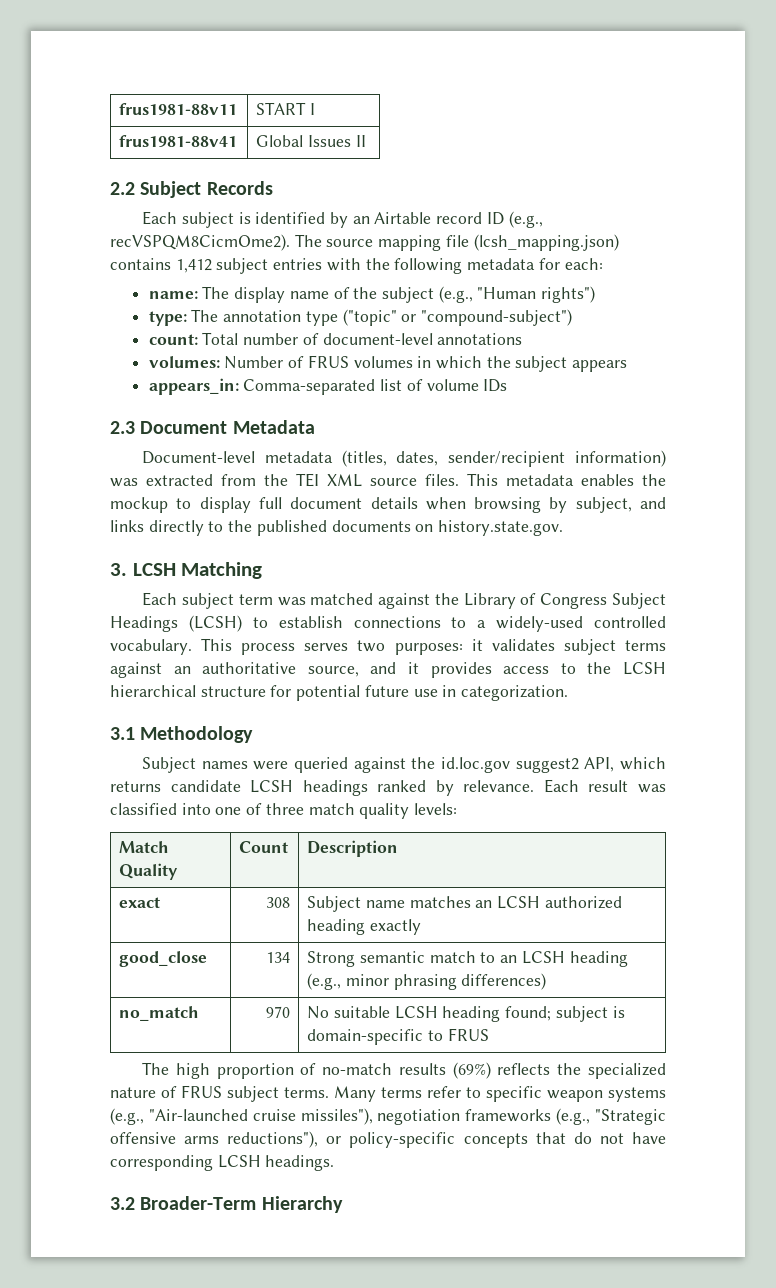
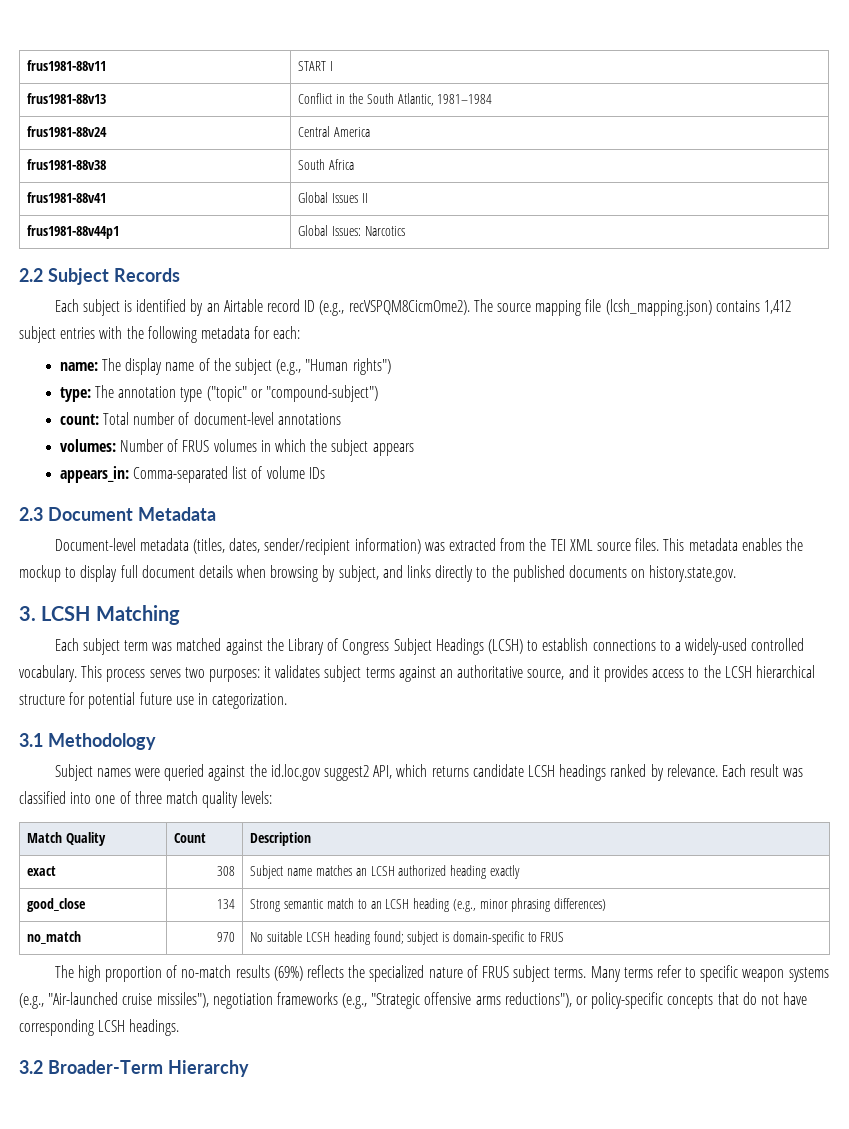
(315, 109) none -> [27,93,107,104] [298,93,493,106] [27,126,108,137] [298,126,371,137] [27,159,107,170] [298,159,355,170] // frus1981-88v13 | Conflict in the South Atlantic, 1981–1984 // frus1981-88v24 | Central America // frus1981-88v38 | South Africa
(366, 141) none -> [27,225,120,239] [298,225,405,236] // frus1981-88v44p1 | Global Issues: Narcotics

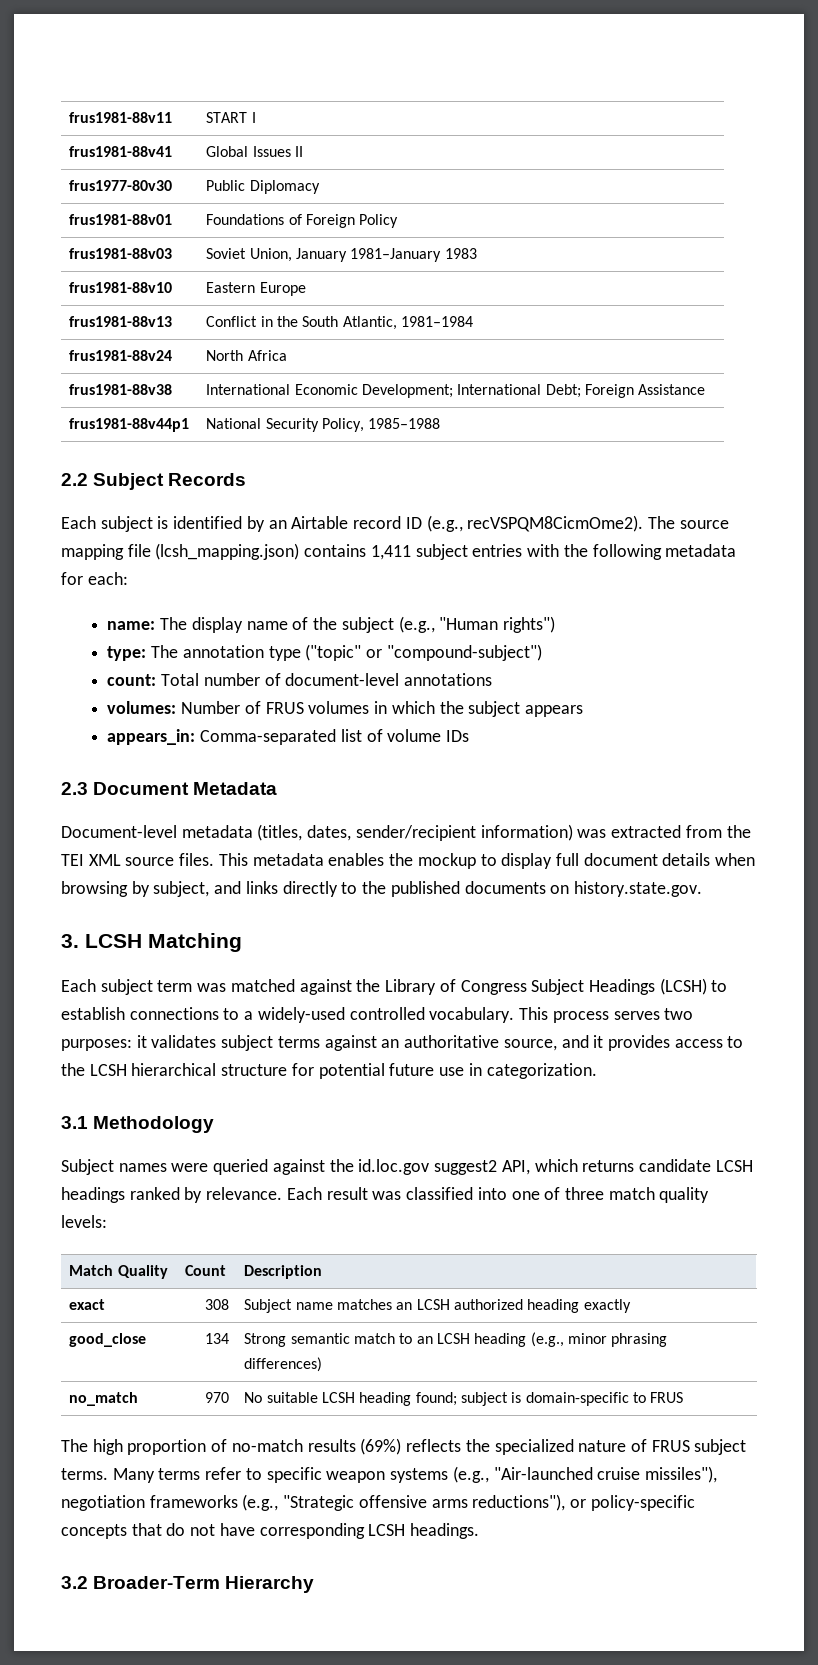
(334, 66) none -> [69,146,173,157] [206,146,304,157] [69,180,173,191] [206,180,320,194] [69,214,173,225] [206,214,399,228] [69,248,173,259] [206,248,477,262] [69,282,173,293] [206,282,306,296] // frus1981-88v41 | Global Issues II // frus1977-80v30 | Public Diplomacy // frus1981-88v01 | Foundations of Foreign Policy // frus1981-88v03 | Soviet Union, January 1981–January 1983 // frus1981-88v10 | Eastern Europe
[298,126,371,137] Central America -> [206,350,287,361] North Africa
[298,159,355,170] [27,192,107,203] [298,192,368,203] [27,225,120,239] [298,225,405,236] South Africa // frus1981-88v41 | Global Issues II // frus1981-88v44p1 | Global Issues: Narcotics -> [206,384,706,398] [69,418,190,432] [206,418,441,432] International Economic Development; International Debt; Foreign Assistance // frus1981-88v44p1 | National Security Policy, 1985–1988
[763,300,791,314] 1,412 -> [370,545,411,560] 1,411

